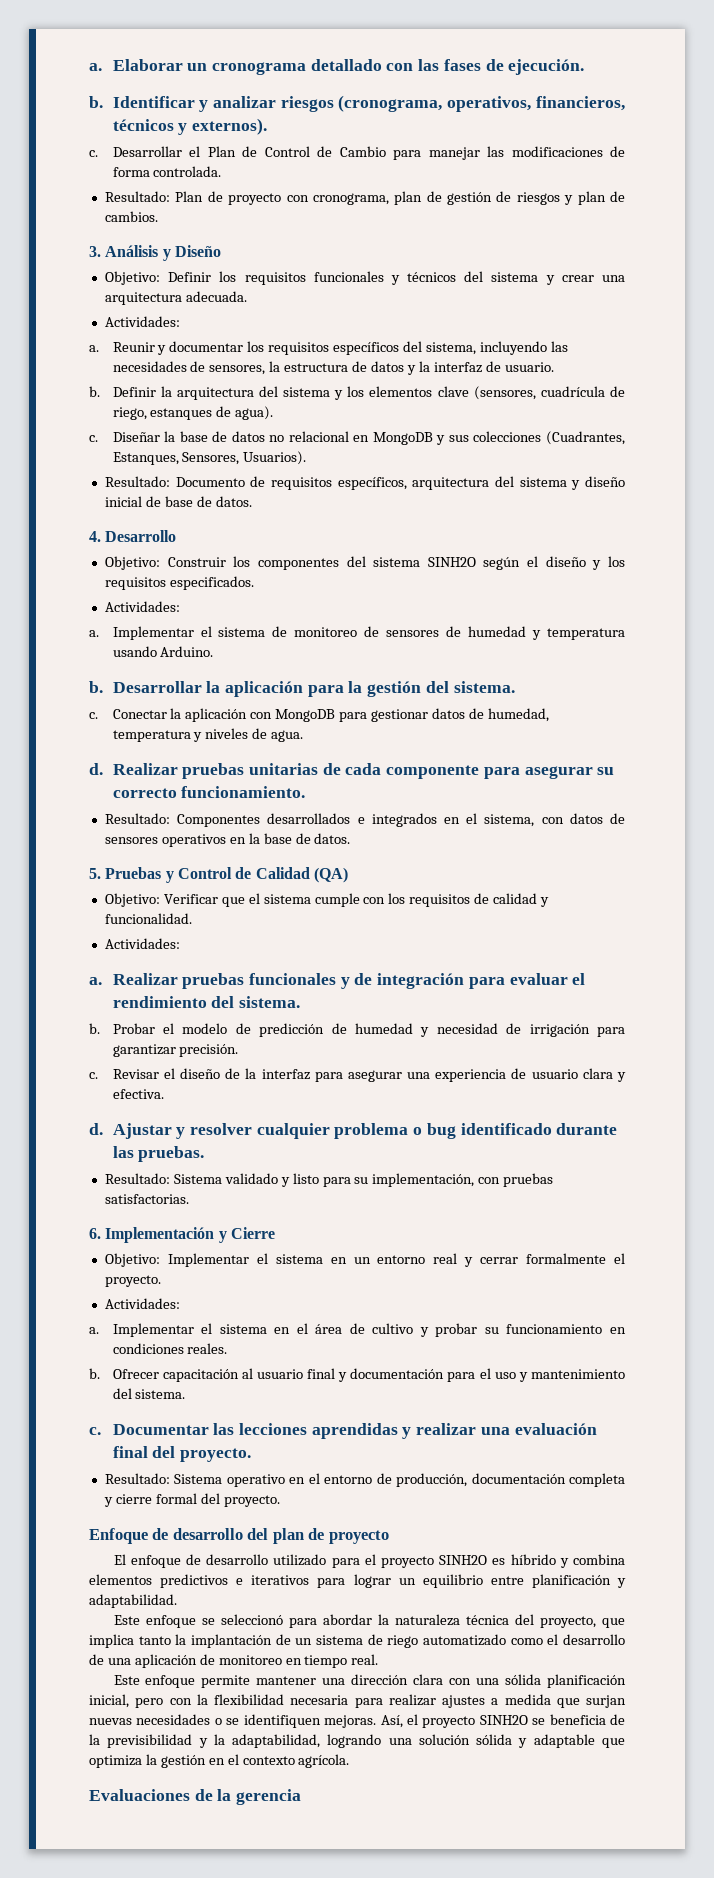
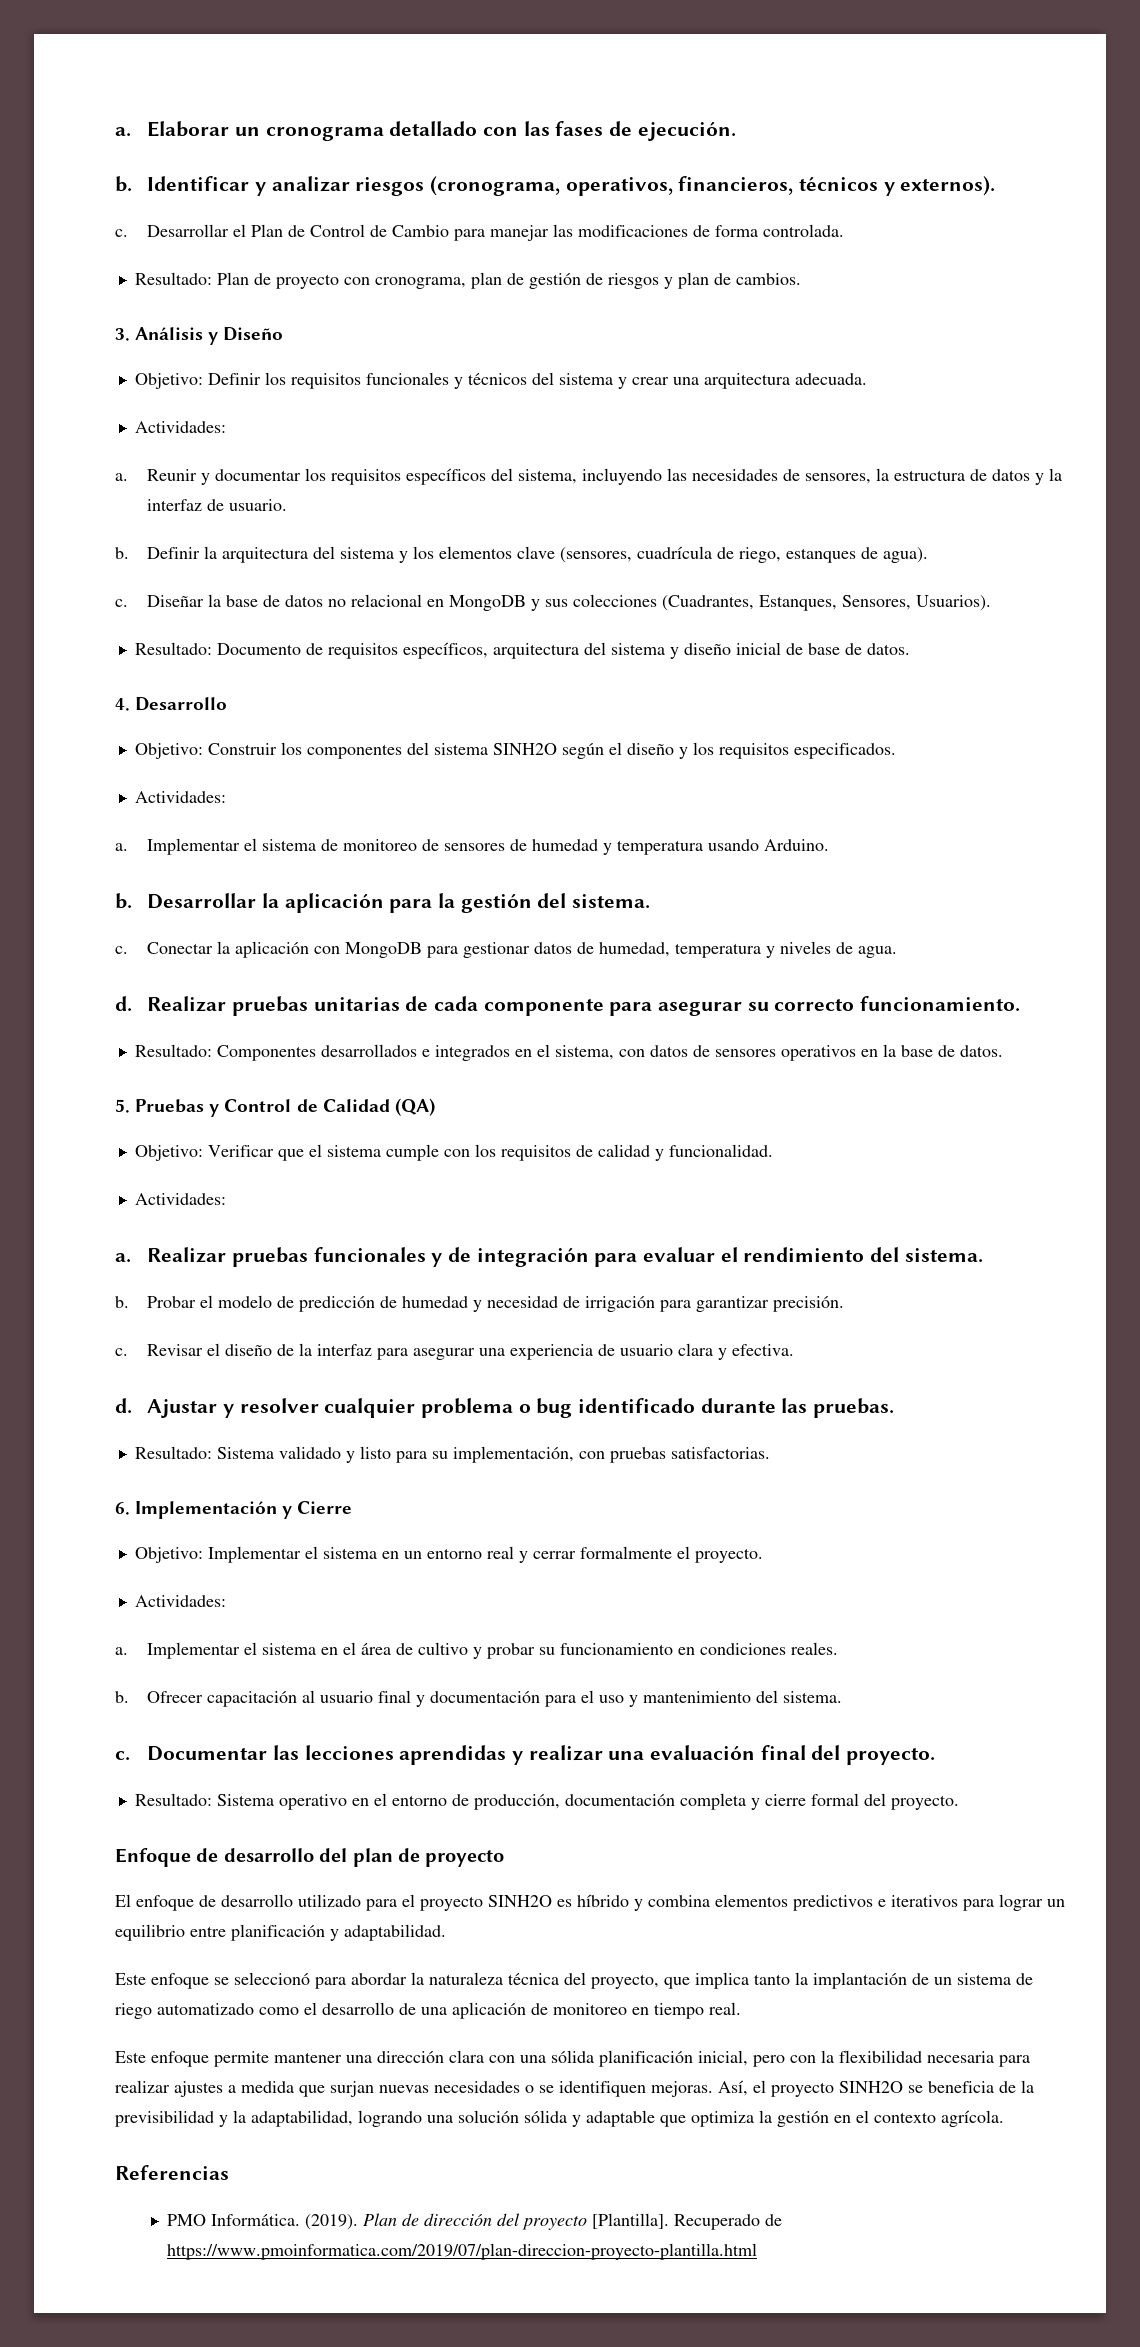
[89,1789,302,1805] Evaluaciones de la gerencia -> [115,2165,229,2180] [167,2213,783,2230] [167,2243,758,2260] Referencias // PMO Informática. (2019). Plan de dirección del proyecto [Plantilla]. Recuperado de https://www.pmoinformatica.com/2019/07/plan-direccion-proyecto-plantilla.html

